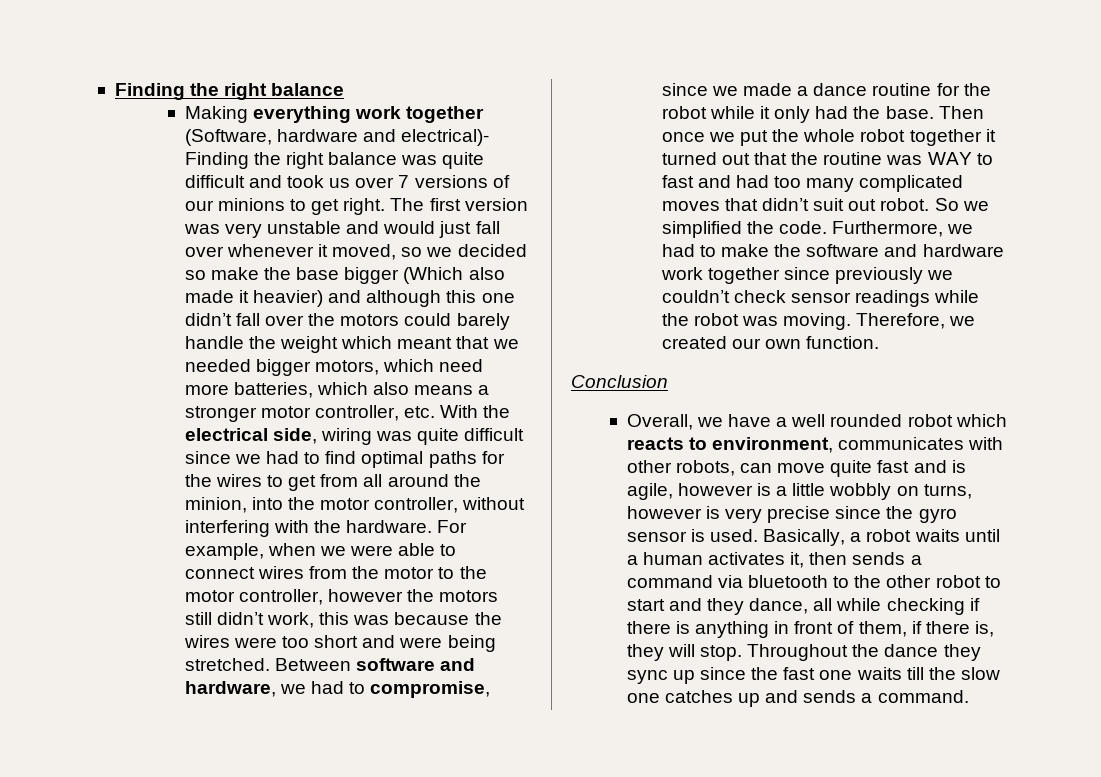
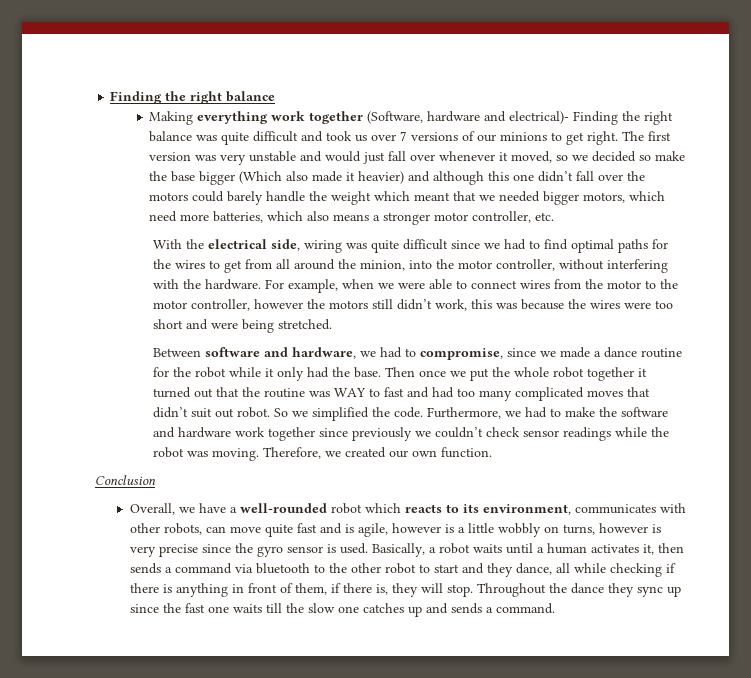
(436, 412) none -> (555, 216) //
(270, 664) none -> (333, 324) //
[791,414,903,427] well rounded -> [239,503,327,513] well-rounded
(707, 443) none -> [462,504,479,513] its

